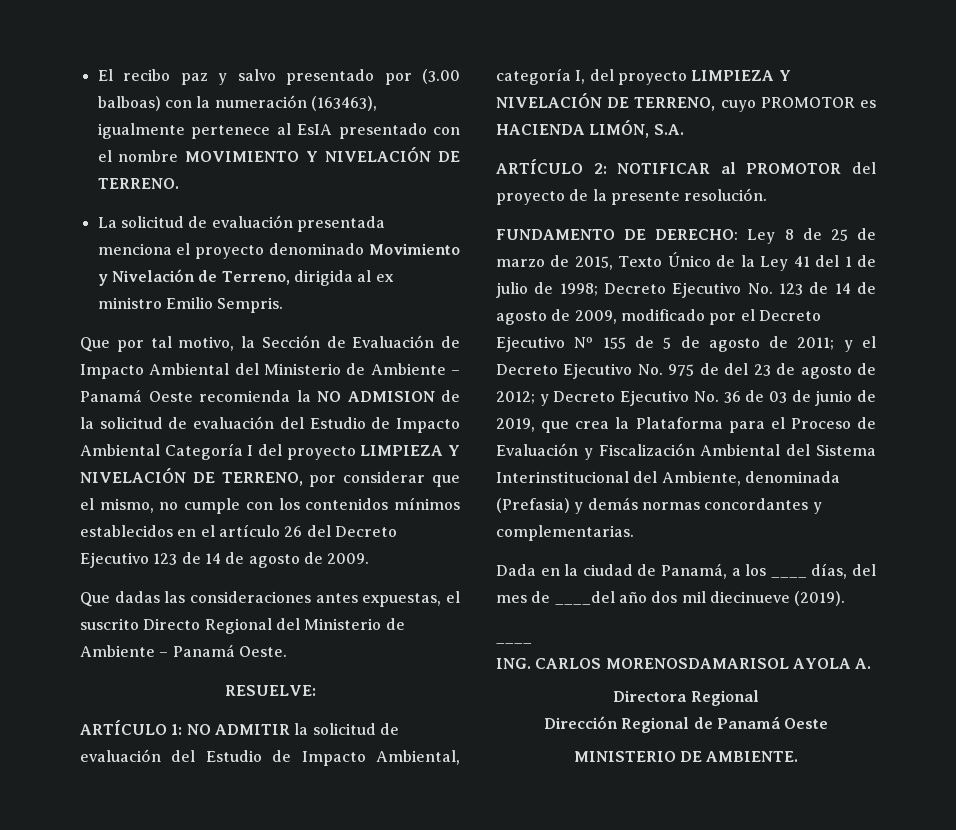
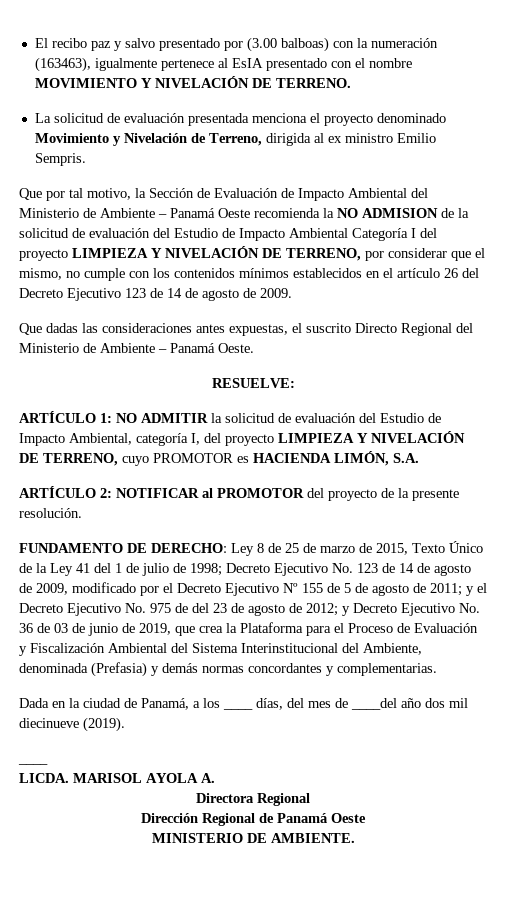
[496,658,789,669] ING. CARLOS MORENOSDAMARISOL -> [19,773,142,783] LICDA. MARISOL

